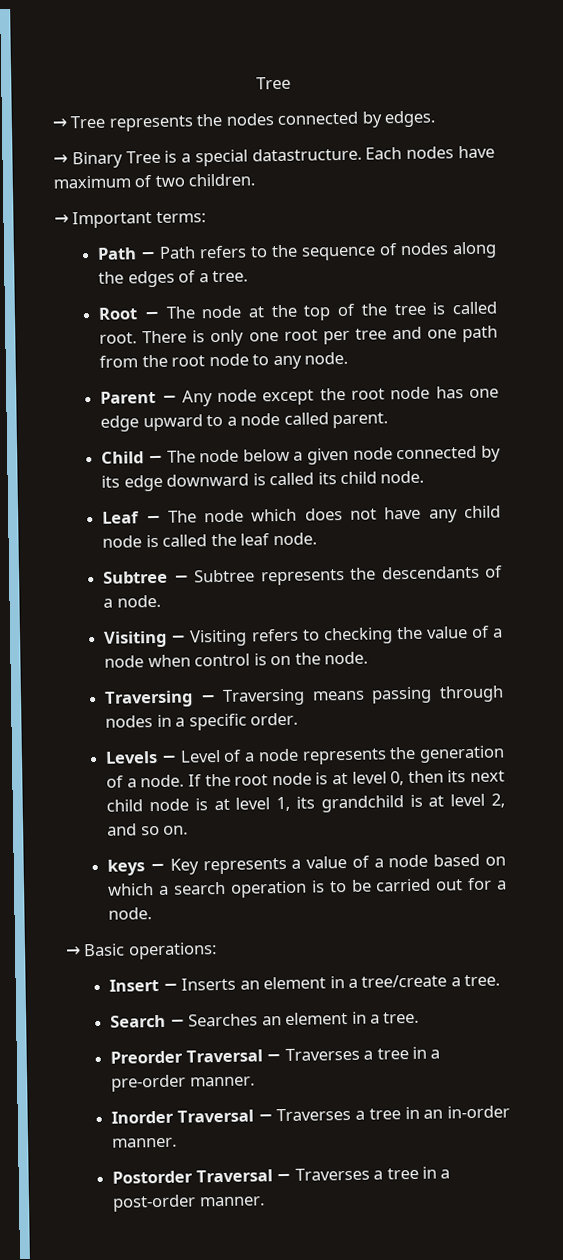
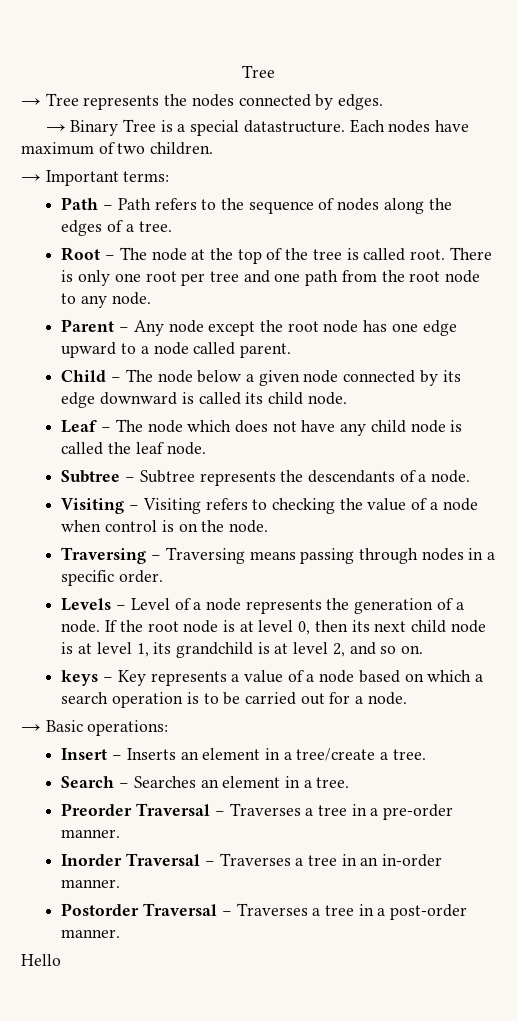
(265, 1201) none -> [21,954,61,966] // Hello

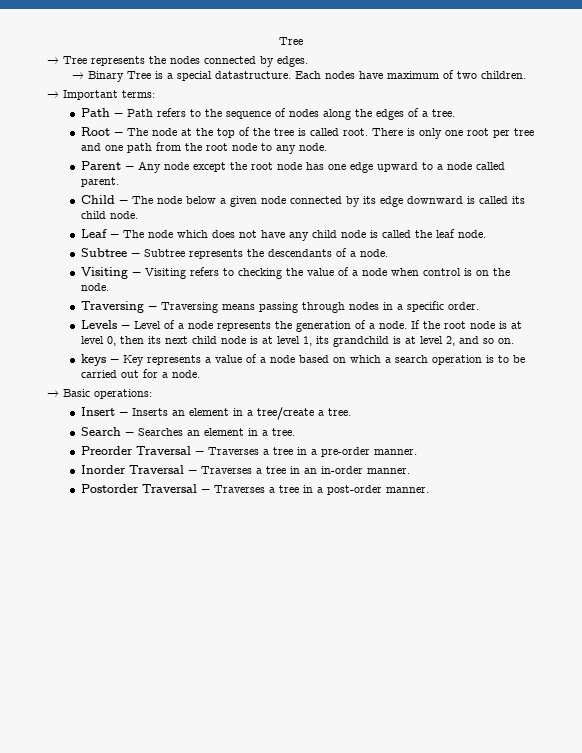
[21,954,61,966] // Hello -> (429, 490) none

